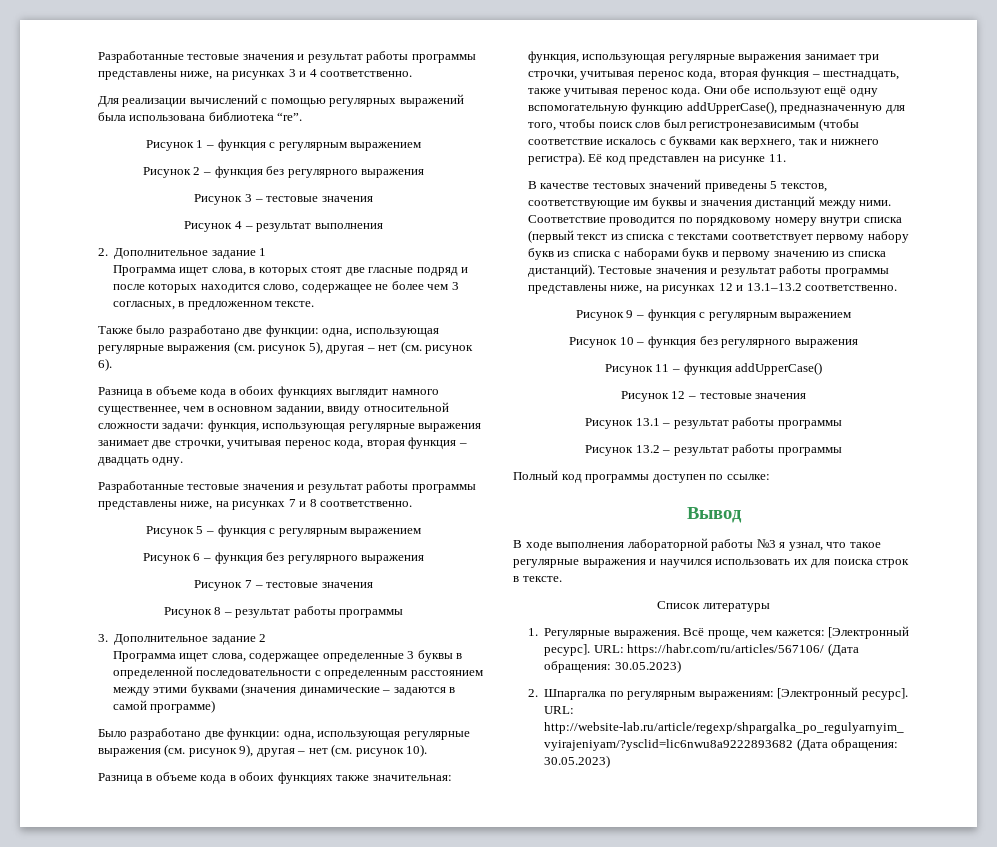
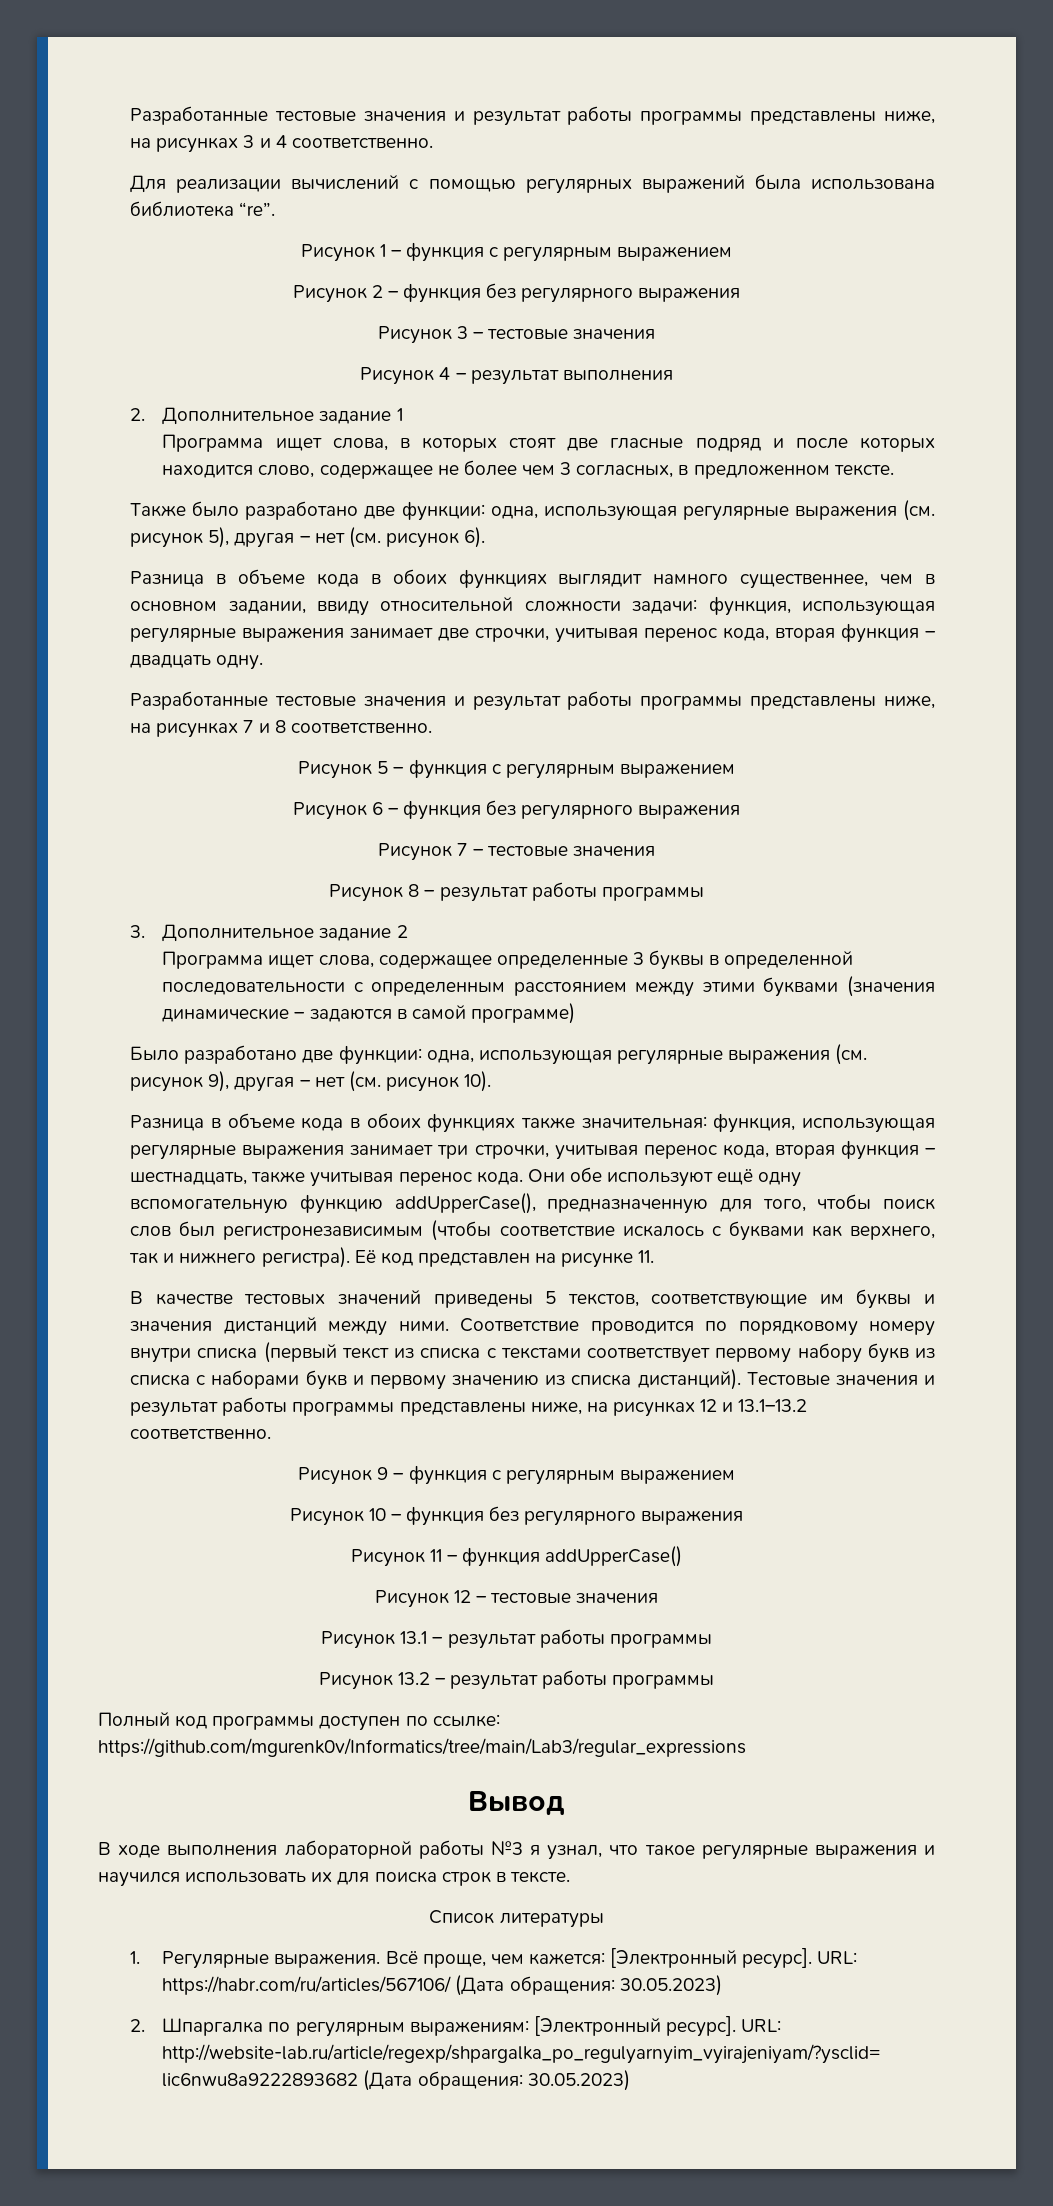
(770, 477) none -> [98,1738,746,1757] https://github.com/mgurenk0v/Informatics/tree/main/Lab3/regular_expressions

